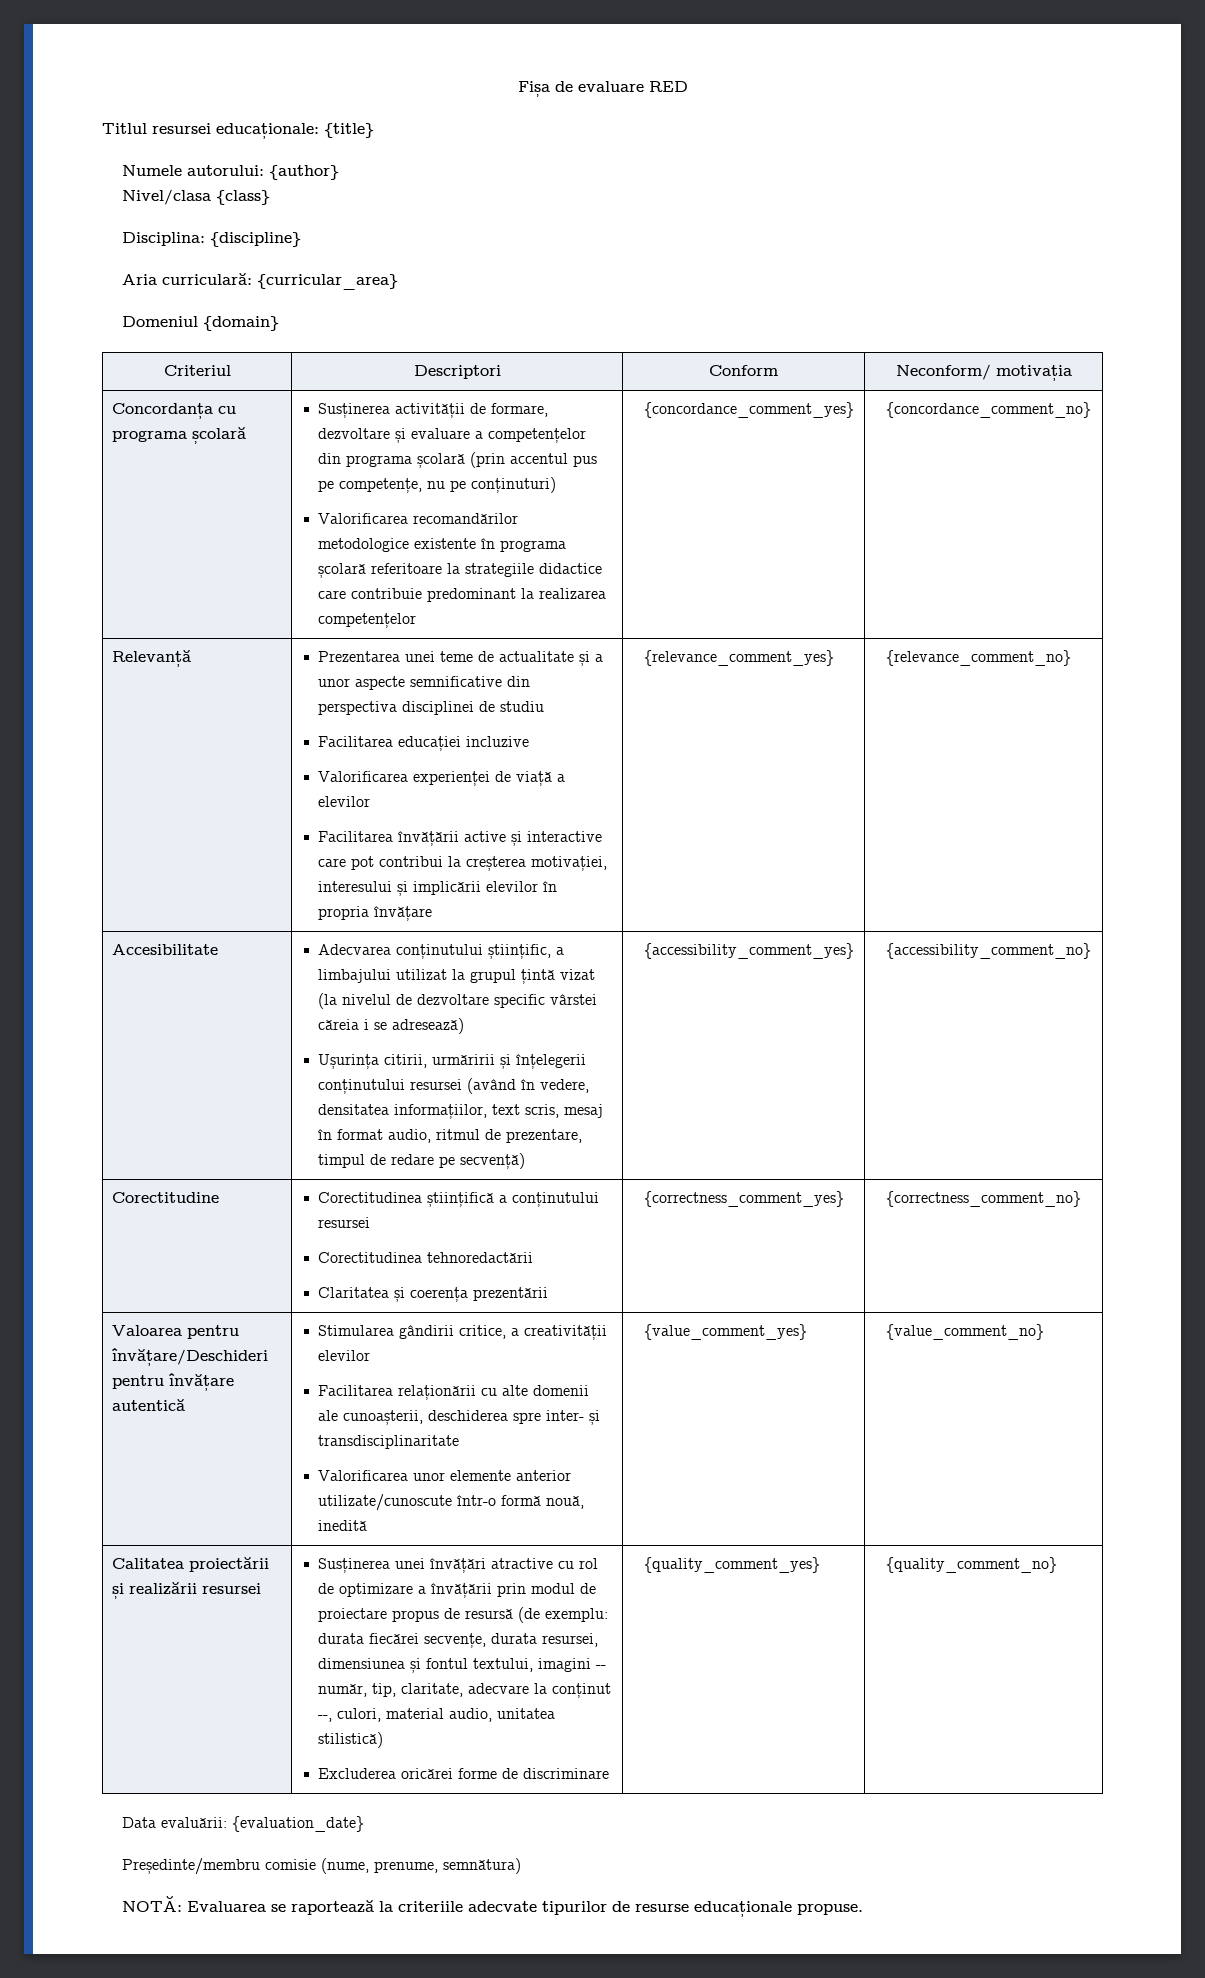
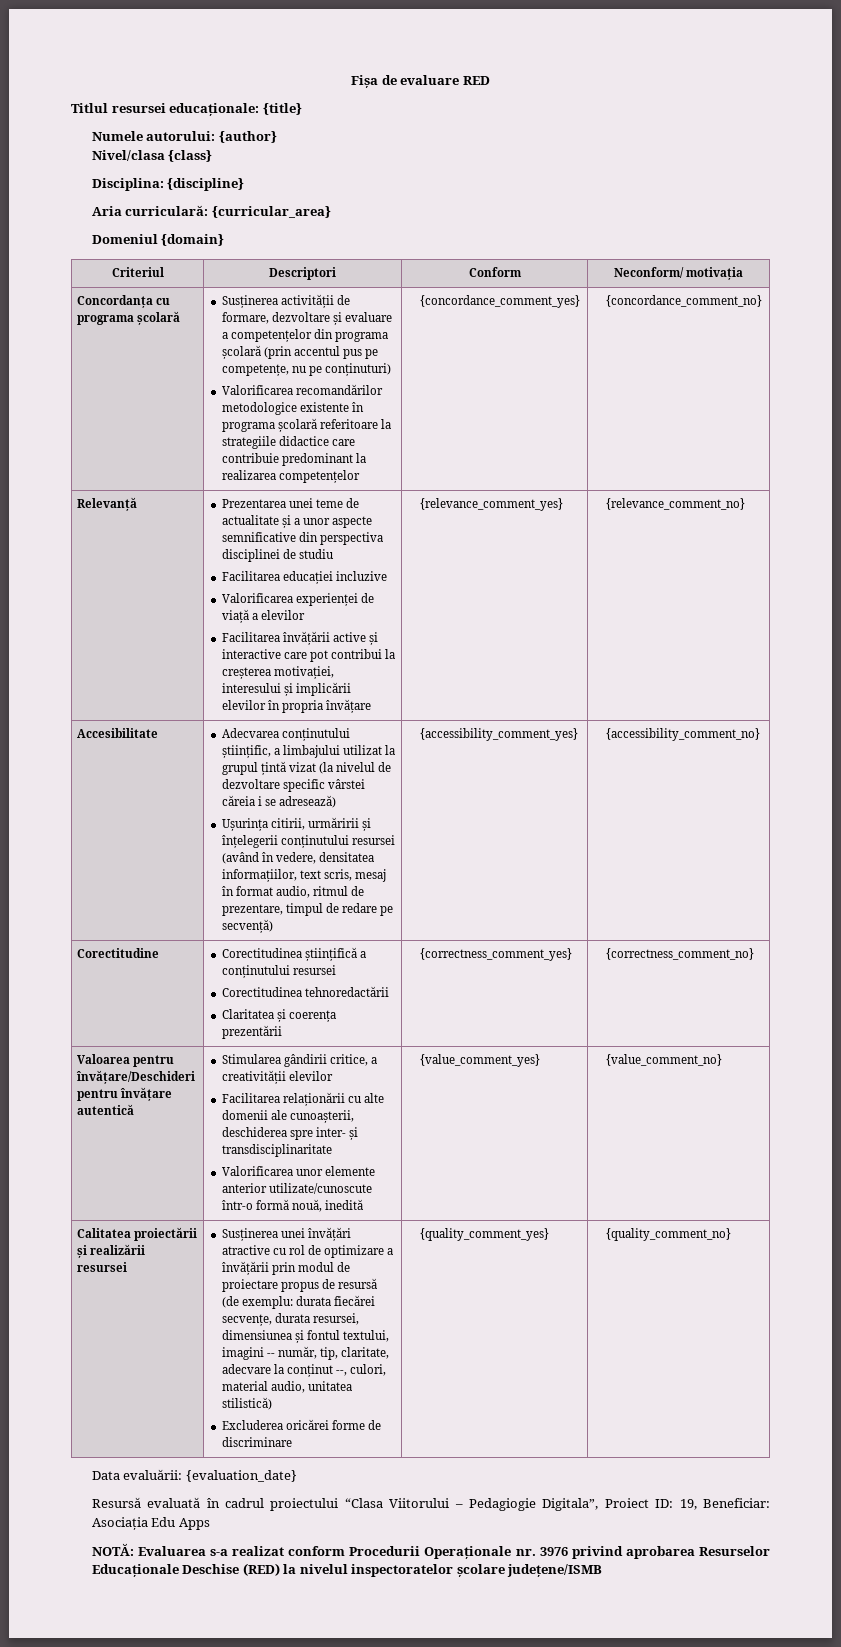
[121,1858,521,1875] [121,1896,863,1917] Președinte/membru comisie (nume, prenume, semnătura) // NOTĂ: Evaluarea se raportează la criteriile adecvate tipurilor de resurse educaționale propuse. -> [91,1497,770,1511] [91,1517,210,1530] [91,1543,770,1559] [91,1563,603,1577] Resursă evaluată în cadrul proiectului “Clasa Viitorului – Pedagiogie Digitala”, Proiect ID: 19, Beneficiar: Asociația Edu Apps // NOTĂ: Evaluarea s-a realizat conform Procedurii Operaționale nr. 3976 privind aprobarea Resurselor Educaționale Deschise (RED) la nivelul inspectoratelor școlare județene/ISMB

